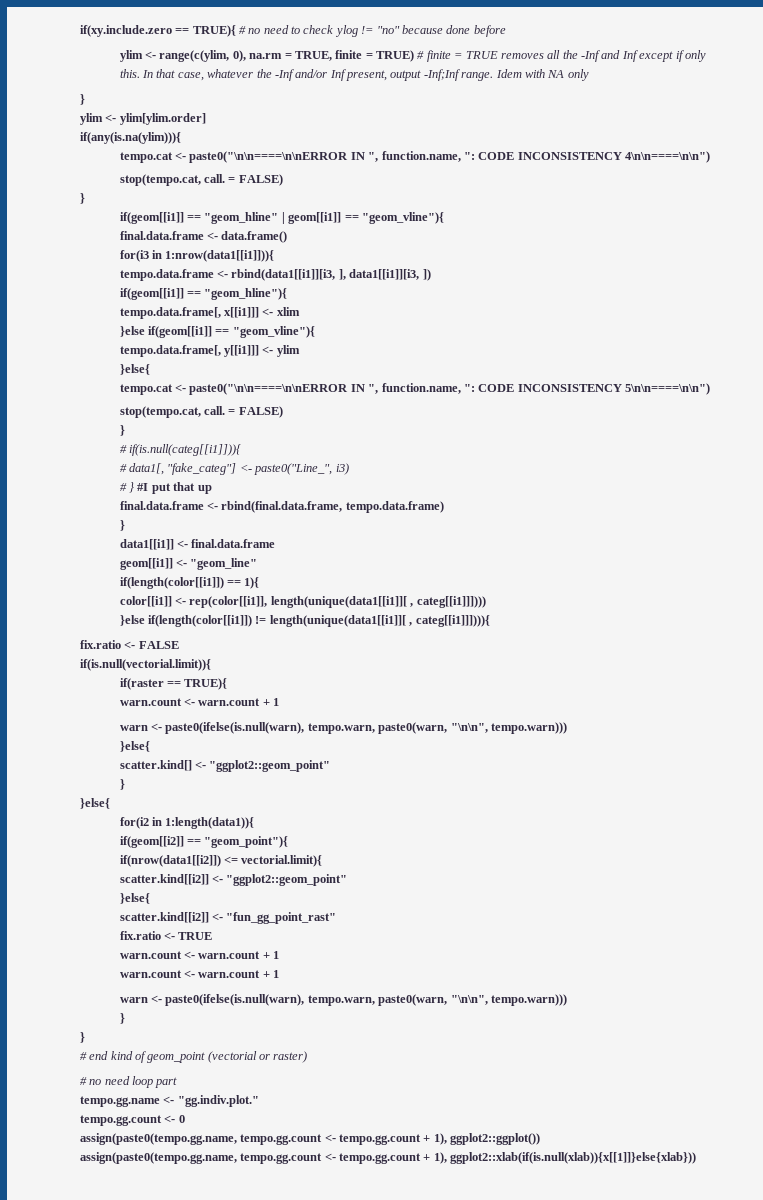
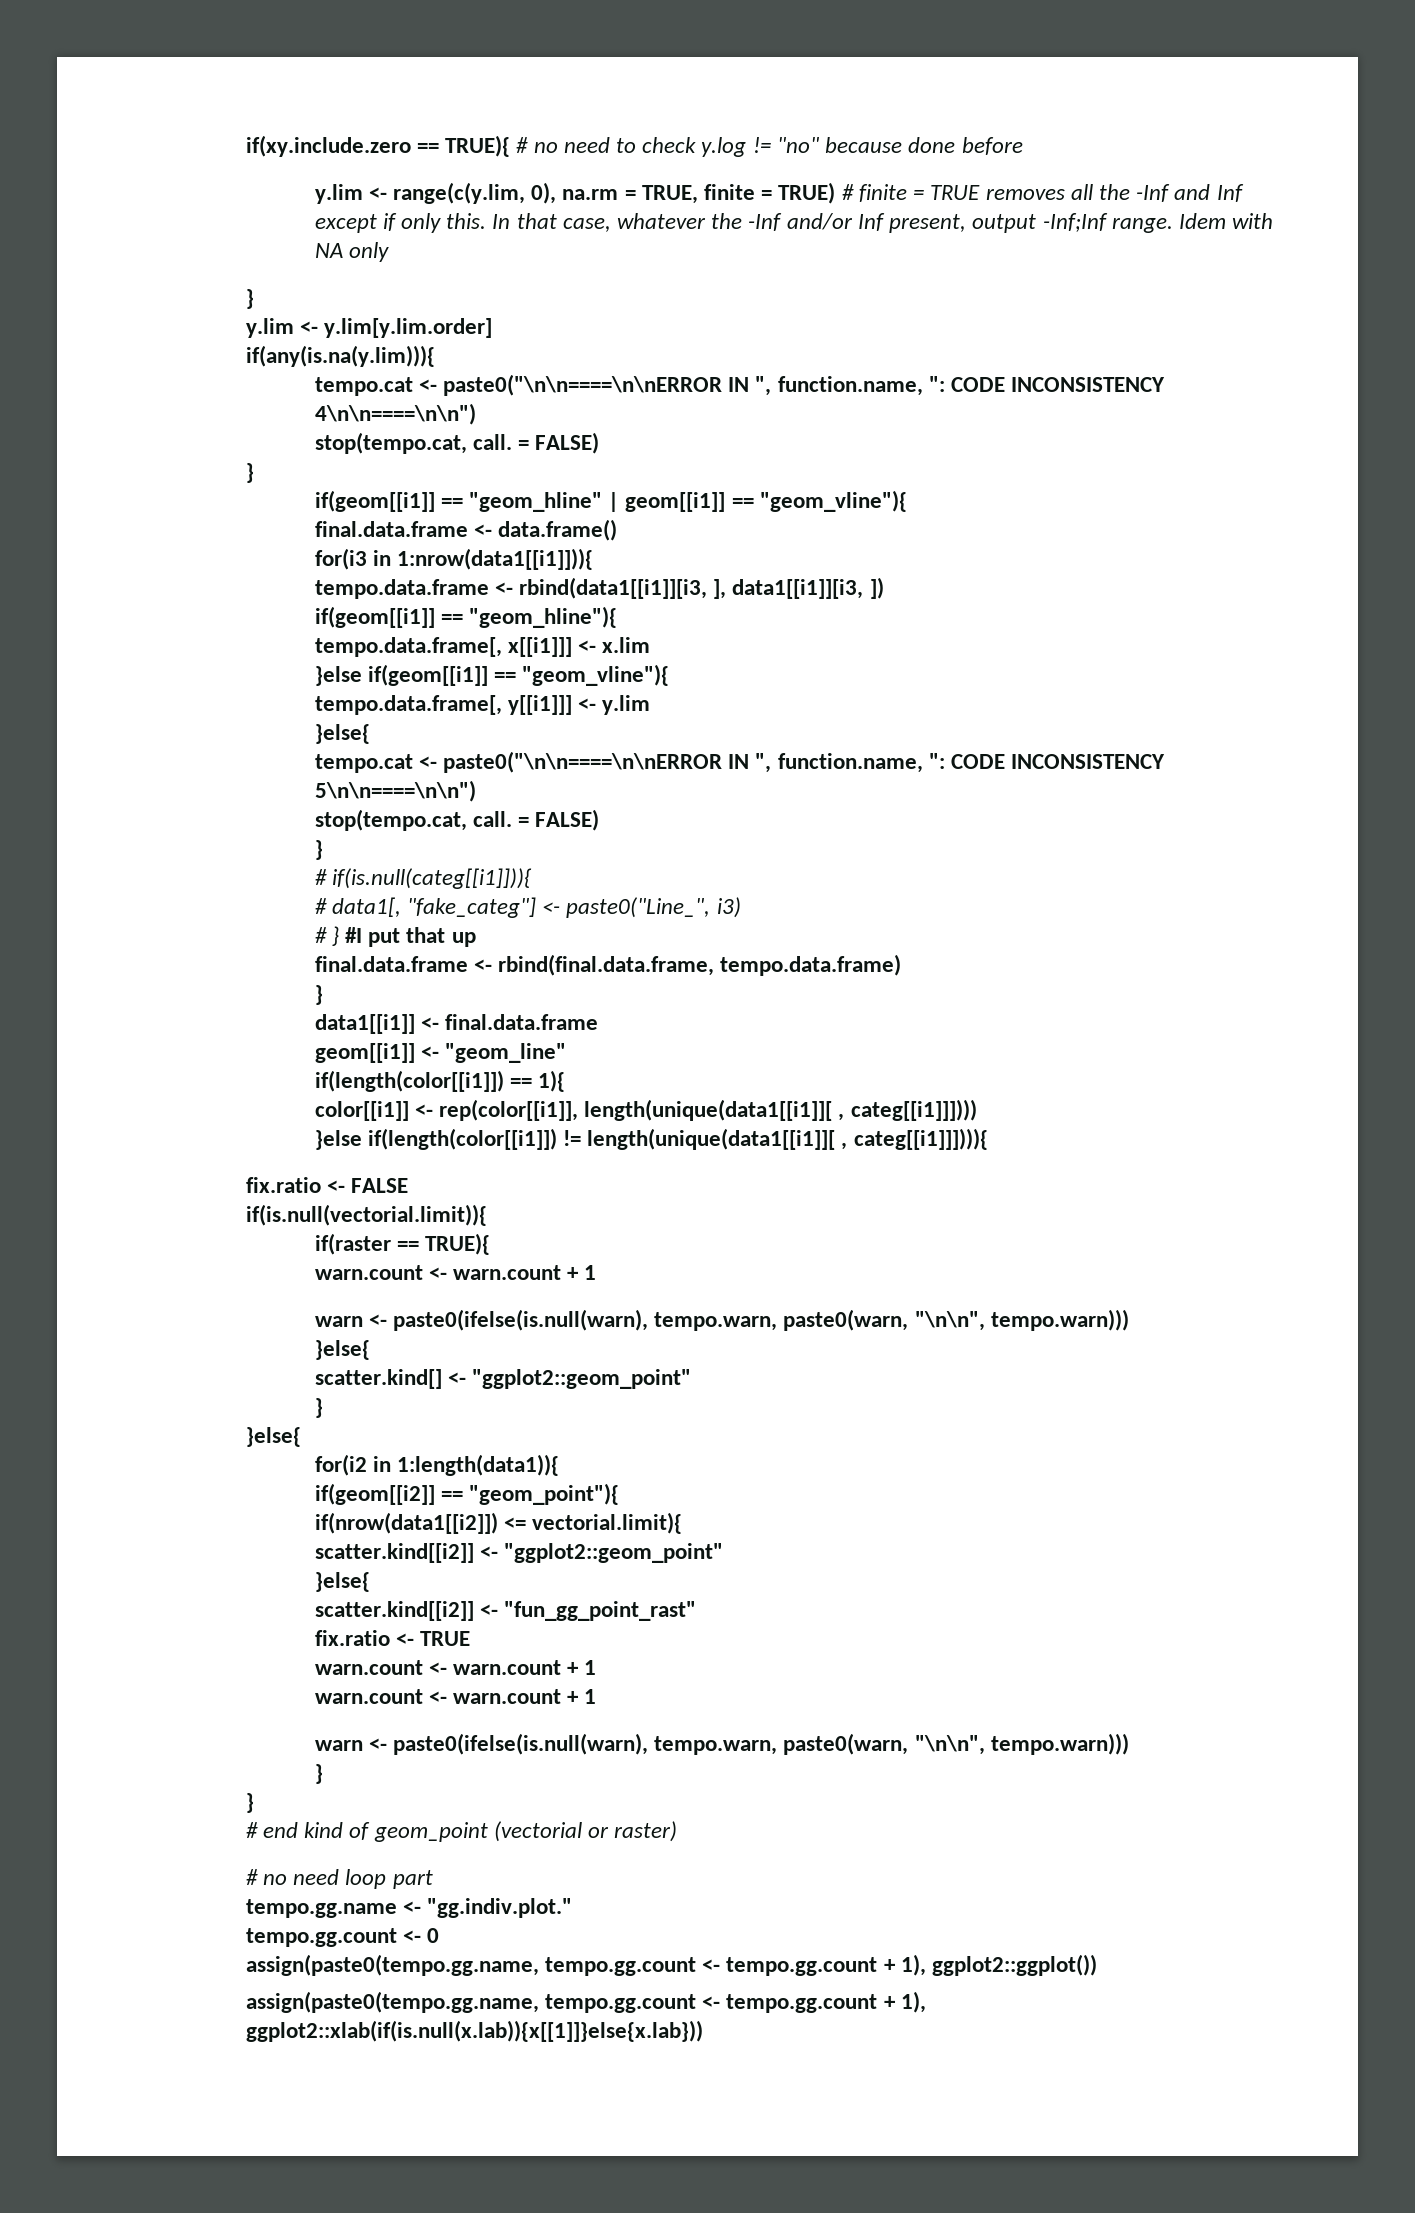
[334,25,358,37] ylog -> [701,137,747,157] y.log
[119,50,230,62] ylim <- range(c(ylim, -> [314,182,525,204] y.lim <- range(c(y.lim,
[79,113,206,125] [79,132,181,144] ylim <- ylim[ylim.order] // if(any(is.na(ylim))){ -> [245,318,493,338] [245,345,435,367] y.lim <- y.lim[y.lim.order] // if(any(is.na(y.lim))){
[276,307,300,316] xlim -> [602,637,651,653] x.lim
[276,345,300,357] ylim -> [602,695,651,715] y.lim
[450,1152,697,1164] ggplot2::xlab(if(is.null(xlab)){x[[1]]}else{xlab})) -> [245,2020,703,2042] ggplot2::xlab(if(is.null(x.lab)){x[[1]]}else{x.lab}))

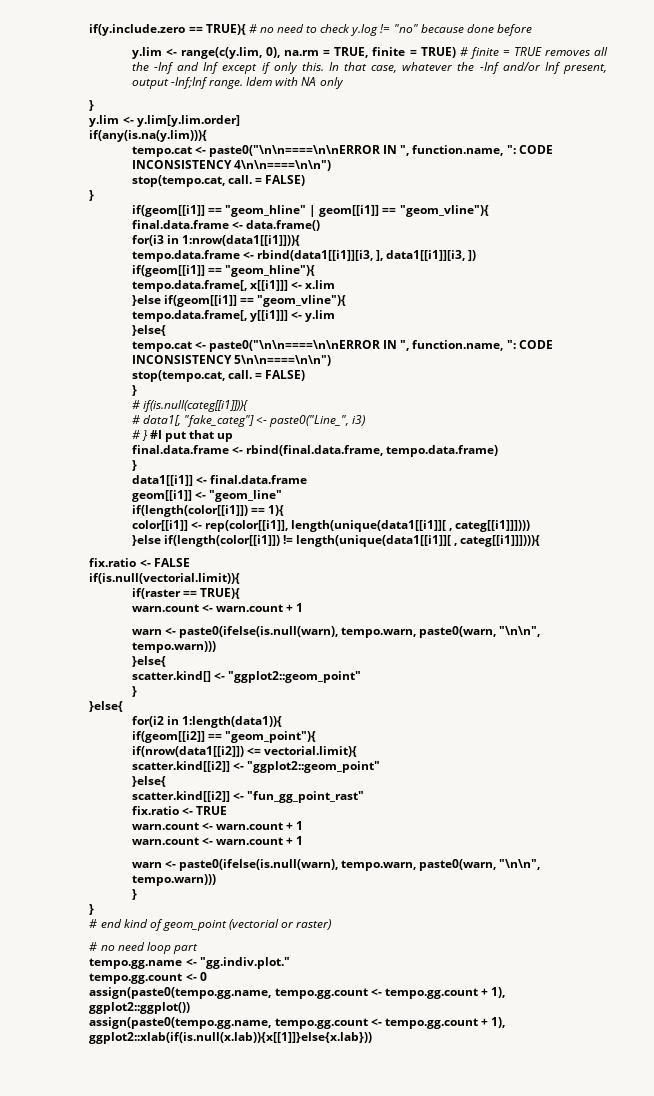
[245,135,411,157] if(xy.include.zero -> [89,24,186,36] if(y.include.zero

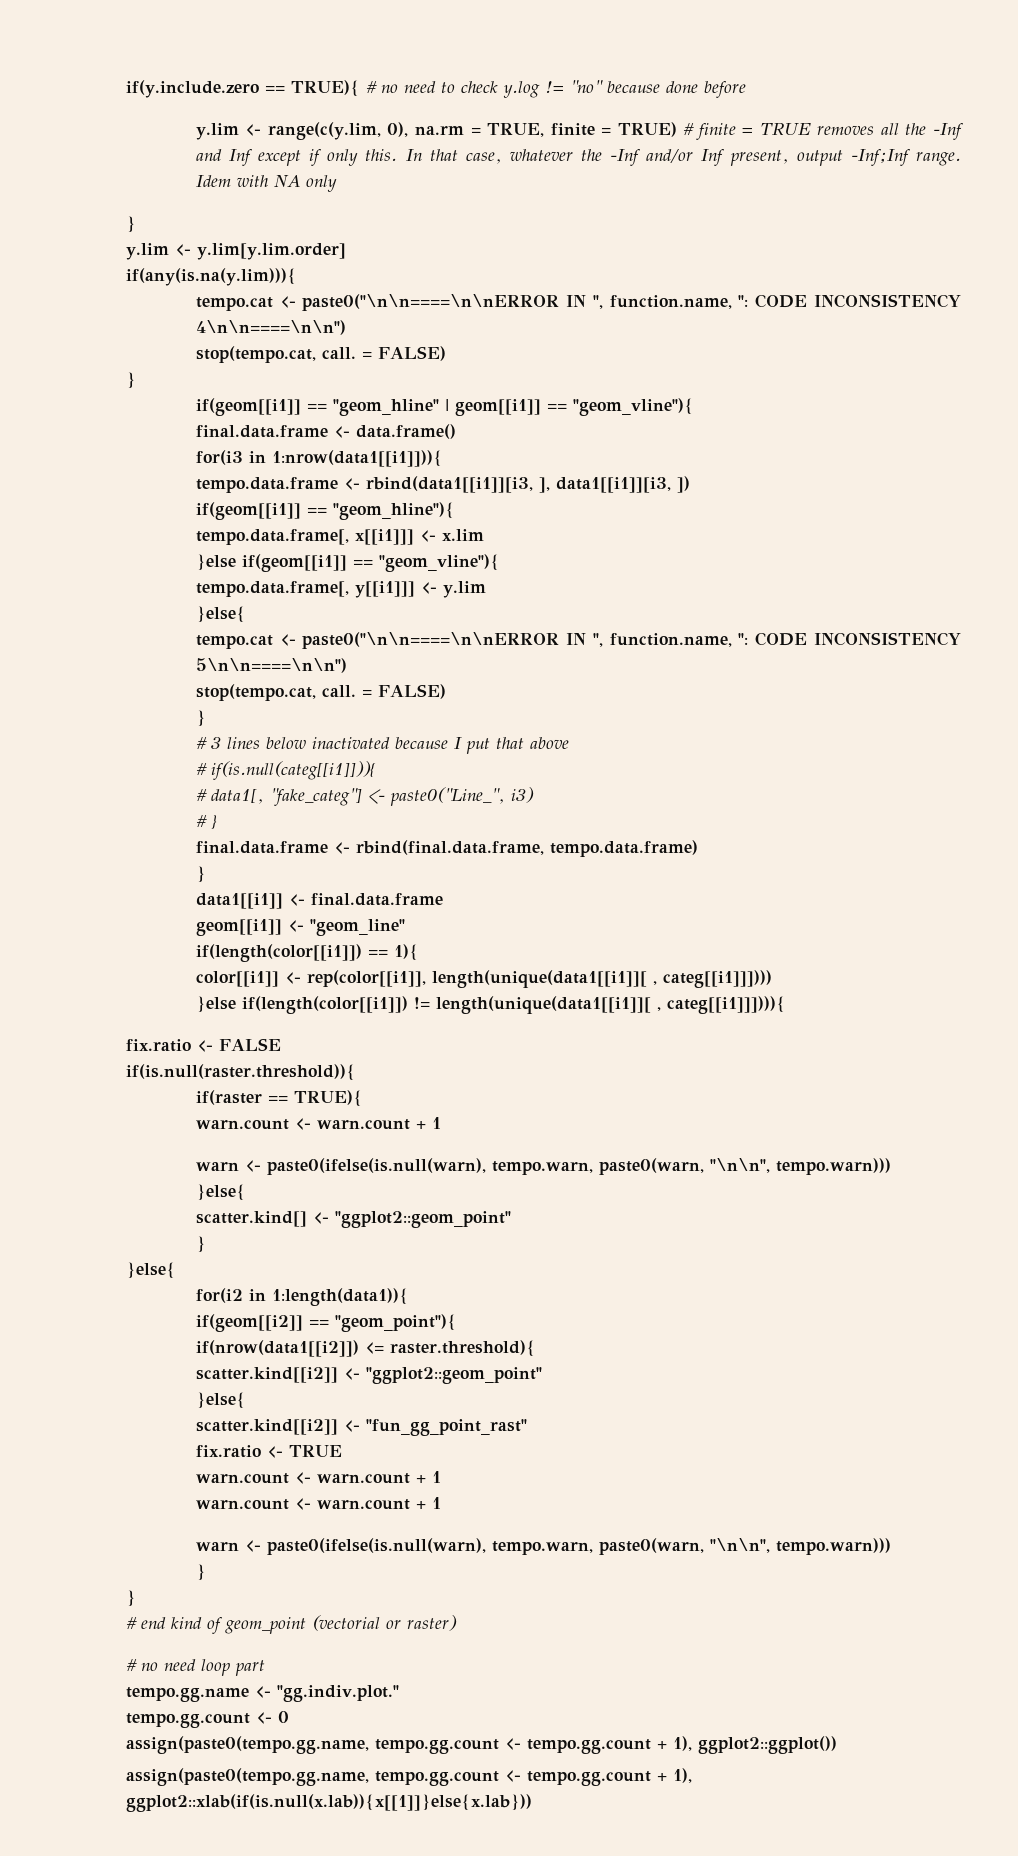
(137, 390) none -> [195,737,569,754] // # 3 lines below inactivated because I put that above
[150,430,234,442] #I put that up -> (217, 822) none
[89,573,241,584] if(is.null(vectorial.limit)){ -> [126,1064,357,1081] if(is.null(raster.threshold)){
[264,746,358,757] vectorial.limit){ -> [389,1340,536,1357] raster.threshold){

